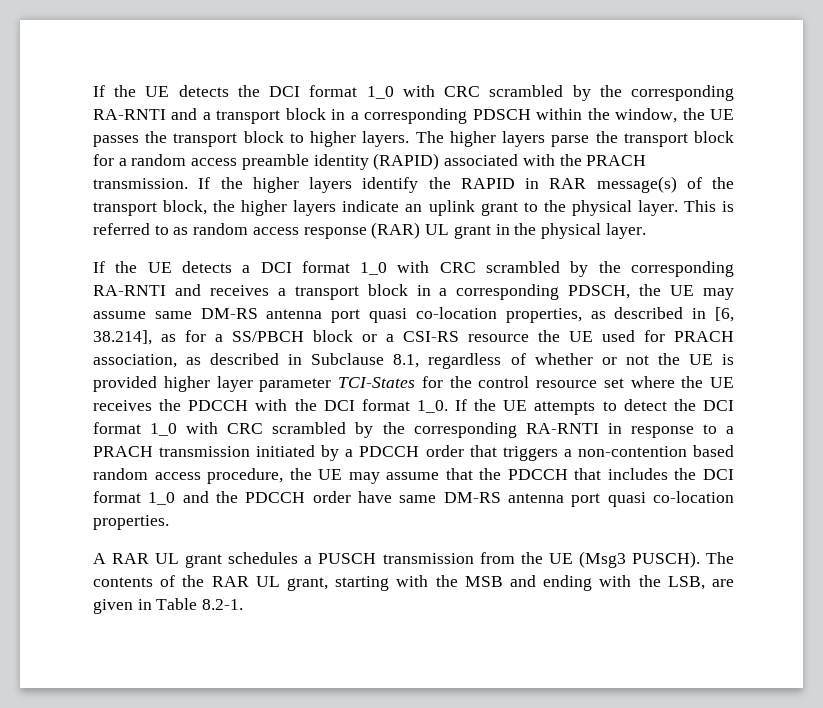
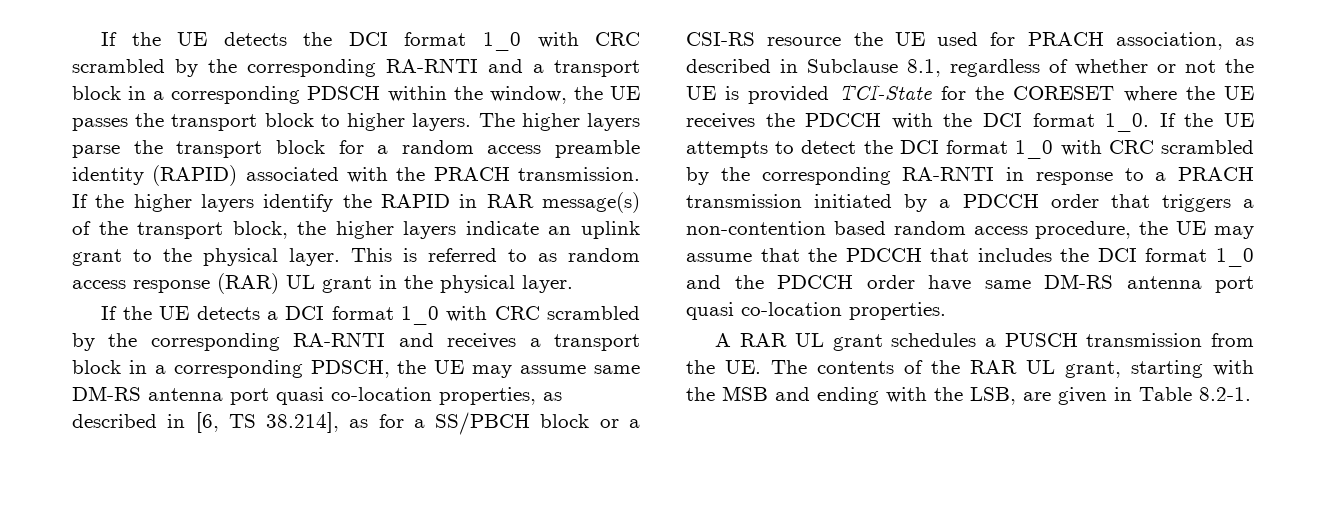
(735, 314) none -> [228,414,256,428] TS
[163,376,624,392] higher layer parameter TCI-States for the control resource set -> [838,84,1115,100] TCI-State for the CORESET
[548,551,700,568] UE (Msg3 PUSCH). -> [725,360,761,374] UE.

